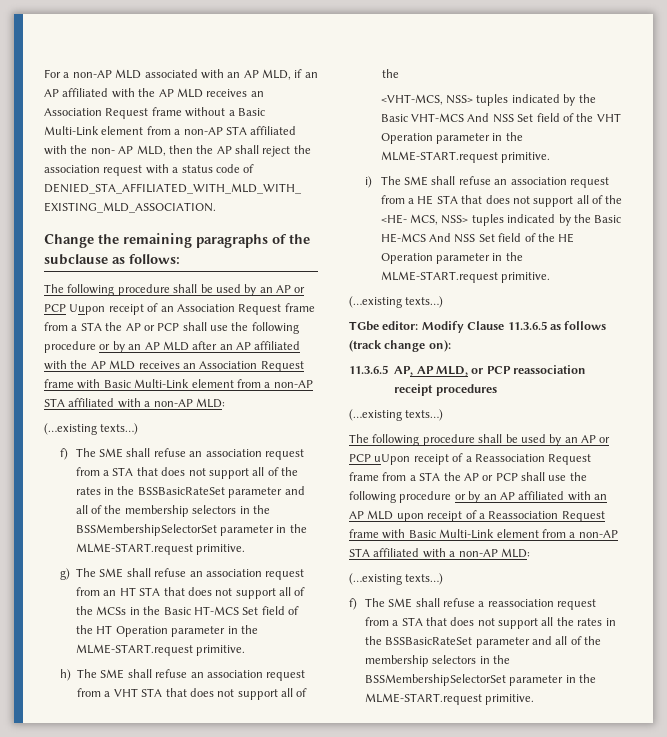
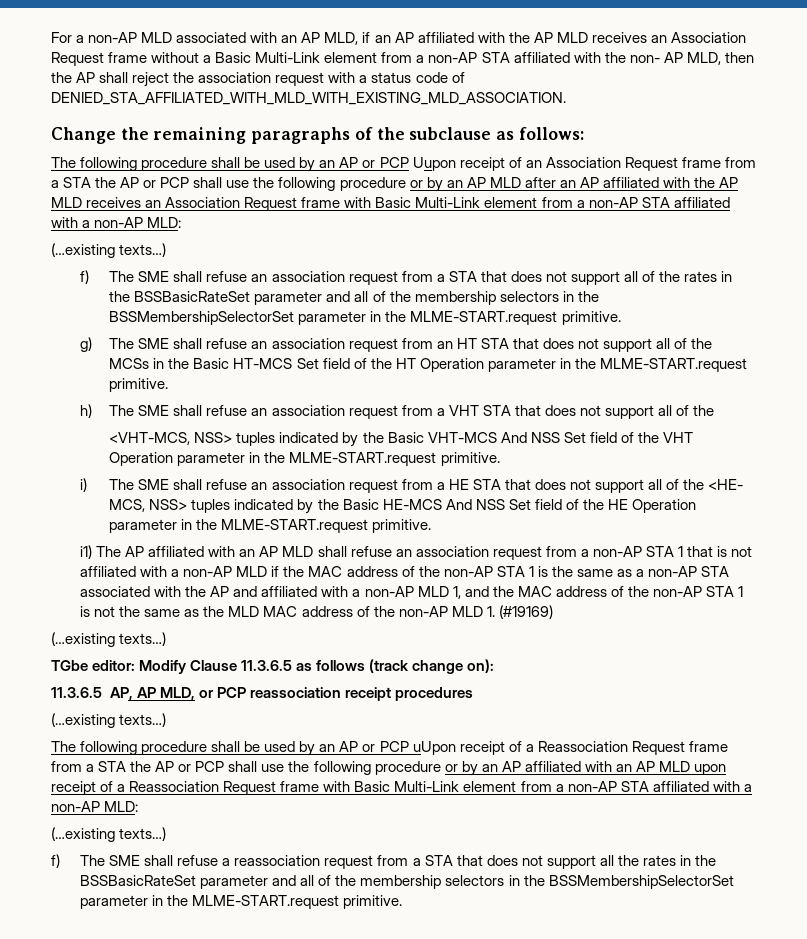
(551, 277) none -> [80,545,753,560] [80,566,730,577] [80,586,744,599] [80,605,553,619] // i1) The AP affiliated with an AP MLD shall refuse an association request from a non-AP STA 1 that is not affiliated with a non-AP MLD if the MAC address of the non-AP STA 1 is the same as a non-AP STA associated with the AP and affiliated with a non-AP MLD 1, and the MAC address of the non-AP STA 1 is not the same as the MLD MAC address of the non-AP MLD 1. (#19169)

